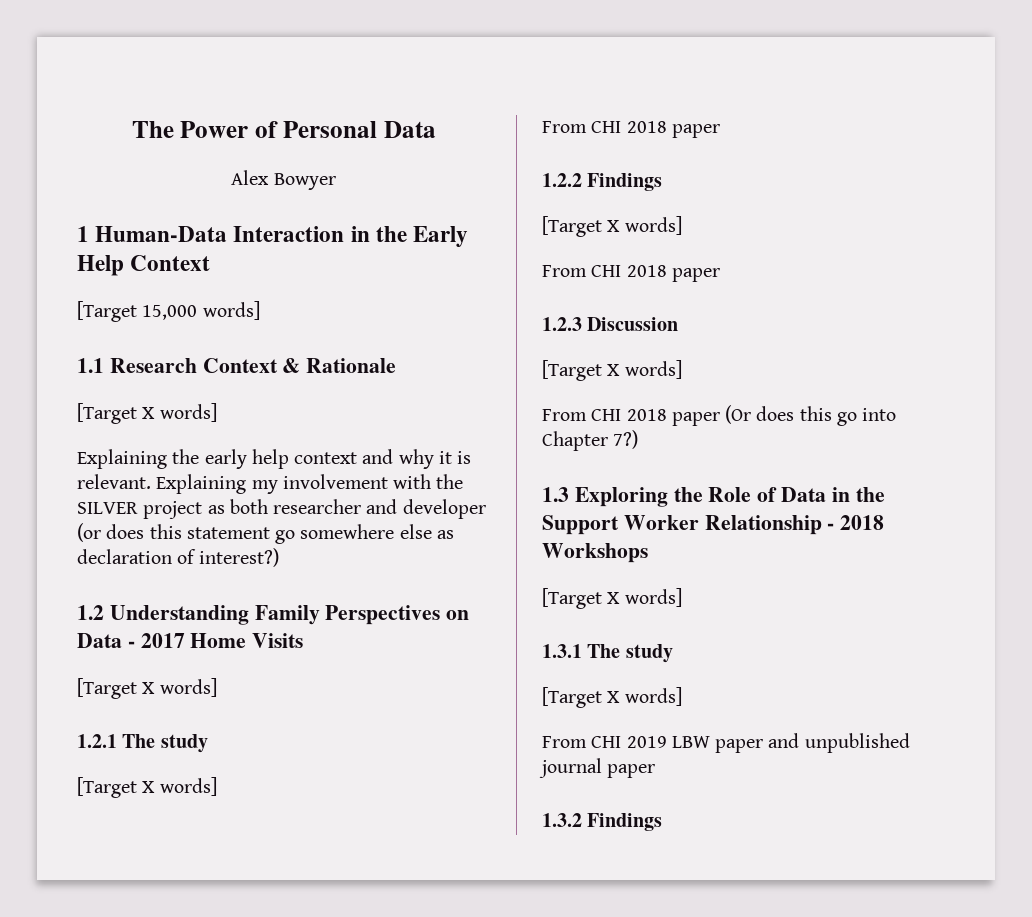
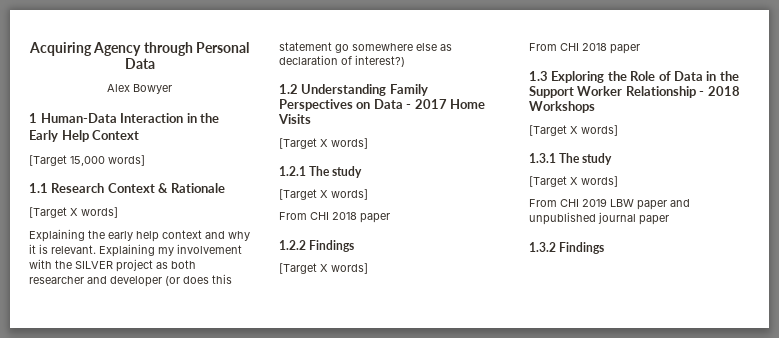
[131,121,278,138] The Power of -> [28,42,193,56] Acquiring Agency through
[542,317,679,331] [542,360,682,381] [542,405,897,426] [542,430,639,451] // 1.2.3 Discussion // [Target X words] // From CHI 2018 paper (Or does this go into Chapter 7?) -> (640, 49) none

